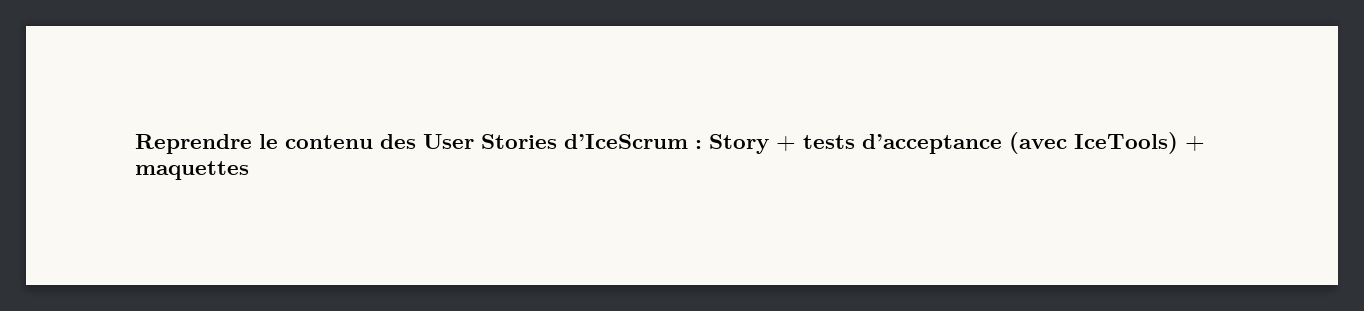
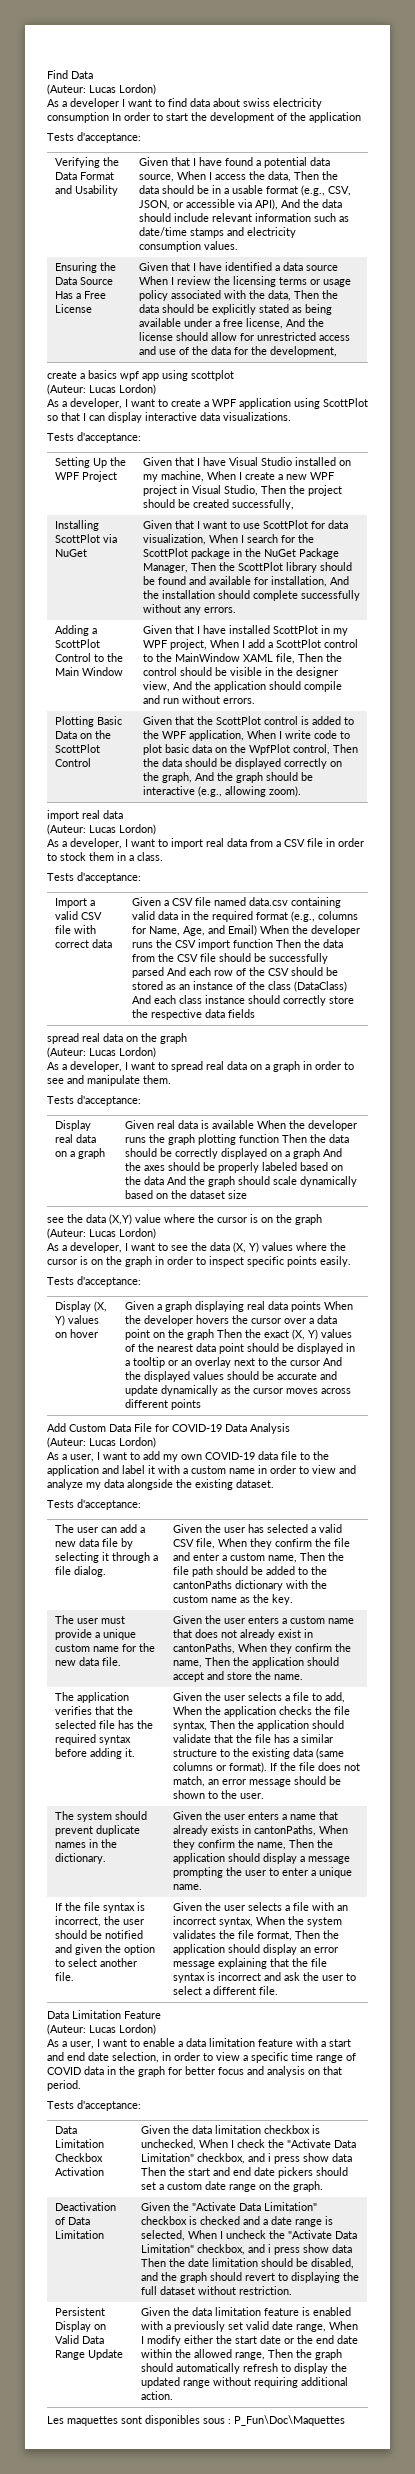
[135,132,1205,154] [135,161,249,180] Reprendre le contenu des User Stories d’IceScrum : Story + tests d’acceptance (avec IceTools) + maquettes -> [47,70,93,79] [47,84,156,95] [47,98,322,109] [47,112,361,123] [47,132,141,143] [54,157,119,168] [54,172,114,180] [54,185,118,196] [138,157,330,168] [138,171,338,182] [138,185,351,196] [138,199,342,210] [138,213,349,222] [138,227,296,238] [138,241,238,252] [54,262,116,273] [54,277,113,285] [54,291,106,299] [54,304,92,313] [138,262,338,271] [138,276,351,287] [138,290,338,301] [138,304,332,315] [138,318,324,329] [138,332,350,341] [138,346,337,357] [47,370,234,381] [47,384,156,395] [47,398,368,409] [47,412,291,423] [47,432,141,443] [54,457,126,468] [54,471,117,482] [142,457,351,466] [142,471,334,482] [142,485,342,496] [142,499,294,510] [54,520,99,531] [54,534,117,543] [54,549,87,557] [142,520,348,529] [142,534,314,545] [142,548,339,559] [142,562,352,573] [142,576,349,587] [142,590,360,601] [142,604,236,615] [54,625,97,636] [54,639,100,648] [54,653,123,662] [54,667,123,676] [142,625,348,636] [142,639,358,650] [142,653,342,664] [142,667,338,678] [142,681,342,692] [142,695,255,704] [54,716,122,727] [54,730,111,739] [54,744,100,753] [54,758,91,767] [142,716,354,725] [142,730,350,741] [142,744,358,755] [142,758,342,769] [142,772,313,783] [142,786,301,797] [47,810,123,821] [47,824,156,835] [47,838,364,849] [47,852,163,861] [47,872,141,883] [54,898,95,908] [54,911,102,920] [54,925,96,934] [54,939,112,948] [131,897,341,908] [131,911,358,922] [131,925,360,936] [131,939,343,950] [131,953,328,964] [131,967,338,978] [131,981,347,992] [131,995,354,1006] [131,1009,255,1020] [47,1033,187,1044] [47,1047,156,1058] [47,1061,354,1072] [47,1075,171,1086] [47,1095,141,1106] [54,1120,91,1131] [54,1134,96,1143] [54,1148,105,1159] [124,1120,357,1131] [124,1134,349,1145] [124,1148,342,1159] [124,1162,343,1173] [124,1176,357,1187] [124,1190,247,1199] [47,1214,322,1225] [47,1228,156,1239] [47,1242,346,1253] [47,1256,351,1267] [47,1276,141,1287] [54,1301,107,1312] [54,1315,99,1326] [54,1329,98,1338] [124,1301,353,1312] [124,1315,337,1326] [124,1329,352,1340] [124,1343,355,1354] [124,1357,342,1368] [124,1371,337,1382] [124,1385,351,1396] [124,1399,201,1410] [47,1423,290,1434] [47,1437,156,1448] [47,1451,329,1462] [47,1465,356,1476] [47,1479,274,1490] [47,1499,141,1510] [54,1524,145,1533] [54,1538,133,1549] [54,1552,158,1563] [54,1566,106,1577] [172,1524,342,1533] [172,1538,350,1549] [172,1552,344,1563] [172,1566,327,1577] [172,1580,327,1591] [172,1594,293,1605] [54,1615,125,1624] [54,1629,136,1640] [54,1643,155,1652] [54,1657,121,1666] [172,1615,354,1624] [172,1629,313,1640] [172,1643,351,1654] [172,1657,339,1668] [172,1671,303,1682] [54,1692,129,1703] [54,1706,133,1715] [54,1720,153,1729] [54,1734,131,1745] [54,1748,135,1759] [172,1692,345,1703] [172,1706,350,1717] [172,1720,344,1731] [172,1734,333,1743] [172,1748,344,1759] [172,1762,360,1773] [172,1776,341,1787] [172,1790,264,1799] [54,1811,147,1822] [54,1825,140,1836] [54,1839,117,1848] [54,1853,106,1864] [172,1811,338,1820] [172,1825,348,1836] [172,1839,333,1850] [172,1853,350,1864] [172,1867,352,1878] [172,1884,202,1890] [54,1902,145,1913] [54,1916,144,1927] [54,1930,143,1939] [54,1944,155,1955] [54,1958,137,1967] [54,1972,74,1981] [172,1902,348,1911] [172,1916,342,1927] [172,1930,339,1941] [172,1944,338,1955] [172,1958,327,1969] [172,1972,356,1983] [172,1986,278,1995] [47,2010,161,2019] [47,2024,156,2035] [47,2038,351,2049] [47,2052,356,2063] [47,2066,342,2077] [47,2080,81,2091] [47,2100,141,2111] [54,2126,77,2134] [54,2139,104,2148] [54,2153,103,2162] [54,2167,104,2176] [140,2125,320,2134] [140,2139,356,2150] [140,2153,352,2164] [140,2167,348,2178] [140,2181,323,2192] [54,2202,116,2211] [54,2217,90,2225] [54,2230,104,2239] [140,2202,317,2211] [140,2216,333,2227] [140,2230,357,2241] [140,2244,352,2255] [140,2258,354,2269] [140,2272,359,2283] [140,2286,292,2295] [54,2307,105,2316] [54,2321,106,2332] [54,2335,104,2344] [54,2349,123,2360] [140,2307,351,2316] [140,2321,358,2332] [140,2335,358,2346] [140,2349,342,2360] [140,2363,347,2374] [140,2377,348,2388] [140,2391,173,2400] [47,2415,345,2426] Find Data // (Auteur: Lucas Lordon) // As a developer I want to find data about swiss electricity consumption In order to start the development of the application // Tests d'acceptance: // Verifying the Data Format and Usability | Given that I have found a potential data source, When I access the data, Then the data should be in a usable format (e.g., CSV, JSON, or accessible via API), And the data should include relevant information such as date/time stamps and electricity consumption values. // Ensuring the Data Source Has a Free License | Given that I have identified a data source When I review the licensing terms or usage policy associated with the data, Then the data should be explicitly stated as being available under a free license, And the license should allow for unrestricted access and use of the data for the development, // create a basics wpf app using scottplot // (Auteur: Lucas Lordon) // As a developer, I want to create a WPF application using ScottPlot so that I can display interactive data visualizations. // Tests d'acceptance: // Setting Up the WPF Project | Given that I have Visual Studio installed on my machine, When I create a new WPF project in Visual Studio, Then the project should be created successfully, // Installing ScottPlot via NuGet | Given that I want to use ScottPlot for data visualization, When I search for the ScottPlot package in the NuGet Package Manager, Then the ScottPlot library should be found and available for installation, And the installation should complete successfully without any errors. // Adding a ScottPlot Control to the Main Window | Given that I have installed ScottPlot in my WPF project, When I add a ScottPlot control to the MainWindow XAML file, Then the control should be visible in the designer view, And the application should compile and run without errors. // Plotting Basic Data on the ScottPlot Control | Given that the ScottPlot control is added to the WPF application, When I write code to plot basic data on the WpfPlot control, Then the data should be displayed correctly on the graph, And the graph should be interactive (e.g., allowing zoom). // import real data // (Auteur: Lucas Lordon) // As a developer, I want to import real data from a CSV file in order to stock them in a class. // Tests d'acceptance: // Import a valid CSV file with correct data | Given a CSV file named data.csv containing valid data in the required format (e.g., columns for Name, Age, and Email) When the developer runs the CSV import function Then the data from the CSV file should be successfully parsed And each row of the CSV should be stored as an instance of the class (DataClass) And each class instance should correctly store the respective data fields // spread real data on the graph // (Auteur: Lucas Lordon) // As a developer, I want to spread real data on a graph in order to see and manipulate them. // Tests d'acceptance: // Display real data on a graph | Given real data is available When the developer runs the graph plotting function Then the data should be correctly displayed on a graph And the axes should be properly labeled based on the data And the graph should scale dynamically based on the dataset size // see the data (X,Y) value where the cursor is on the graph // (Auteur: Lucas Lordon) // As a developer, I want to see the data (X, Y) values where the cursor is on the graph in order to inspect specific points easily. // Tests d'acceptance: // Display (X, Y) values on hover | Given a graph displaying real data points When the developer hovers the cursor over a data point on the graph Then the exact (X, Y) values of the nearest data point should be displayed in a tooltip or an overlay next to the cursor And the displayed values should be accurate and update dynamically as the cursor moves across different points // Add Custom Data File for COVID-19 Data Analysis // (Auteur: Lucas Lordon) // As a user, I want to add my own COVID-19 data file to the application and label it with a custom name in order to view and analyze my data alongside the existing dataset. // Tests d'acceptance: // The user can add a new data file by selecting it through a file dialog. | Given the user has selected a valid CSV file, When they confirm the file and enter a custom name, Then the file path should be added to the cantonPaths dictionary with the custom name as the key. // The user must provide a unique custom name for the new data file. | Given the user enters a custom name that does not already exist in cantonPaths, When they confirm the name, Then the application should accept and store the name. // The application verifies that the selected file has the required syntax before adding it. | Given the user selects a file to add, When the application checks the file syntax, Then the application should validate that the file has a similar structure to the existing data (same columns or format). If the file does not match, an error message should be shown to the user. // The system should prevent duplicate names in the dictionary. | Given the user enters a name that already exists in cantonPaths, When they confirm the name, Then the application should display a message prompting the user to enter a unique name. // If the file syntax is incorrect, the user should be notified and given the option to select another file. | Given the user selects a file with an incorrect syntax, When the system validates the file format, Then the application should display an error message explaining that the file syntax is incorrect and ask the user to select a different file. // Data Limitation Feature // (Auteur: Lucas Lordon) // As a user, I want to enable a data limitation feature with a start and end date selection, in order to view a specific time range of COVID data in the graph for better focus and analysis on that period. // Tests d'acceptance: // Data Limitation Checkbox Activation | Given the data limitation checkbox is unchecked, When I check the "Activate Data Limitation" checkbox, and i press show data Then the start and end date pickers should set a custom date range on the graph. // Deactivation of Data Limitation | Given the "Activate Data Limitation" checkbox is checked and a date range is selected, When I uncheck the "Activate Data Limitation" checkbox, and i press show data Then the date limitation should be disabled, and the graph should revert to displaying the full dataset without restriction. // Persistent Display on Valid Data Range Update | Given the data limitation feature is enabled with a previously set valid date range, When I modify either the start date or the end date within the allowed range, Then the graph should automatically refresh to display the updated range without requiring additional action. // Les maquettes sont disponibles sous : P_Fun\Doc\Maquettes

